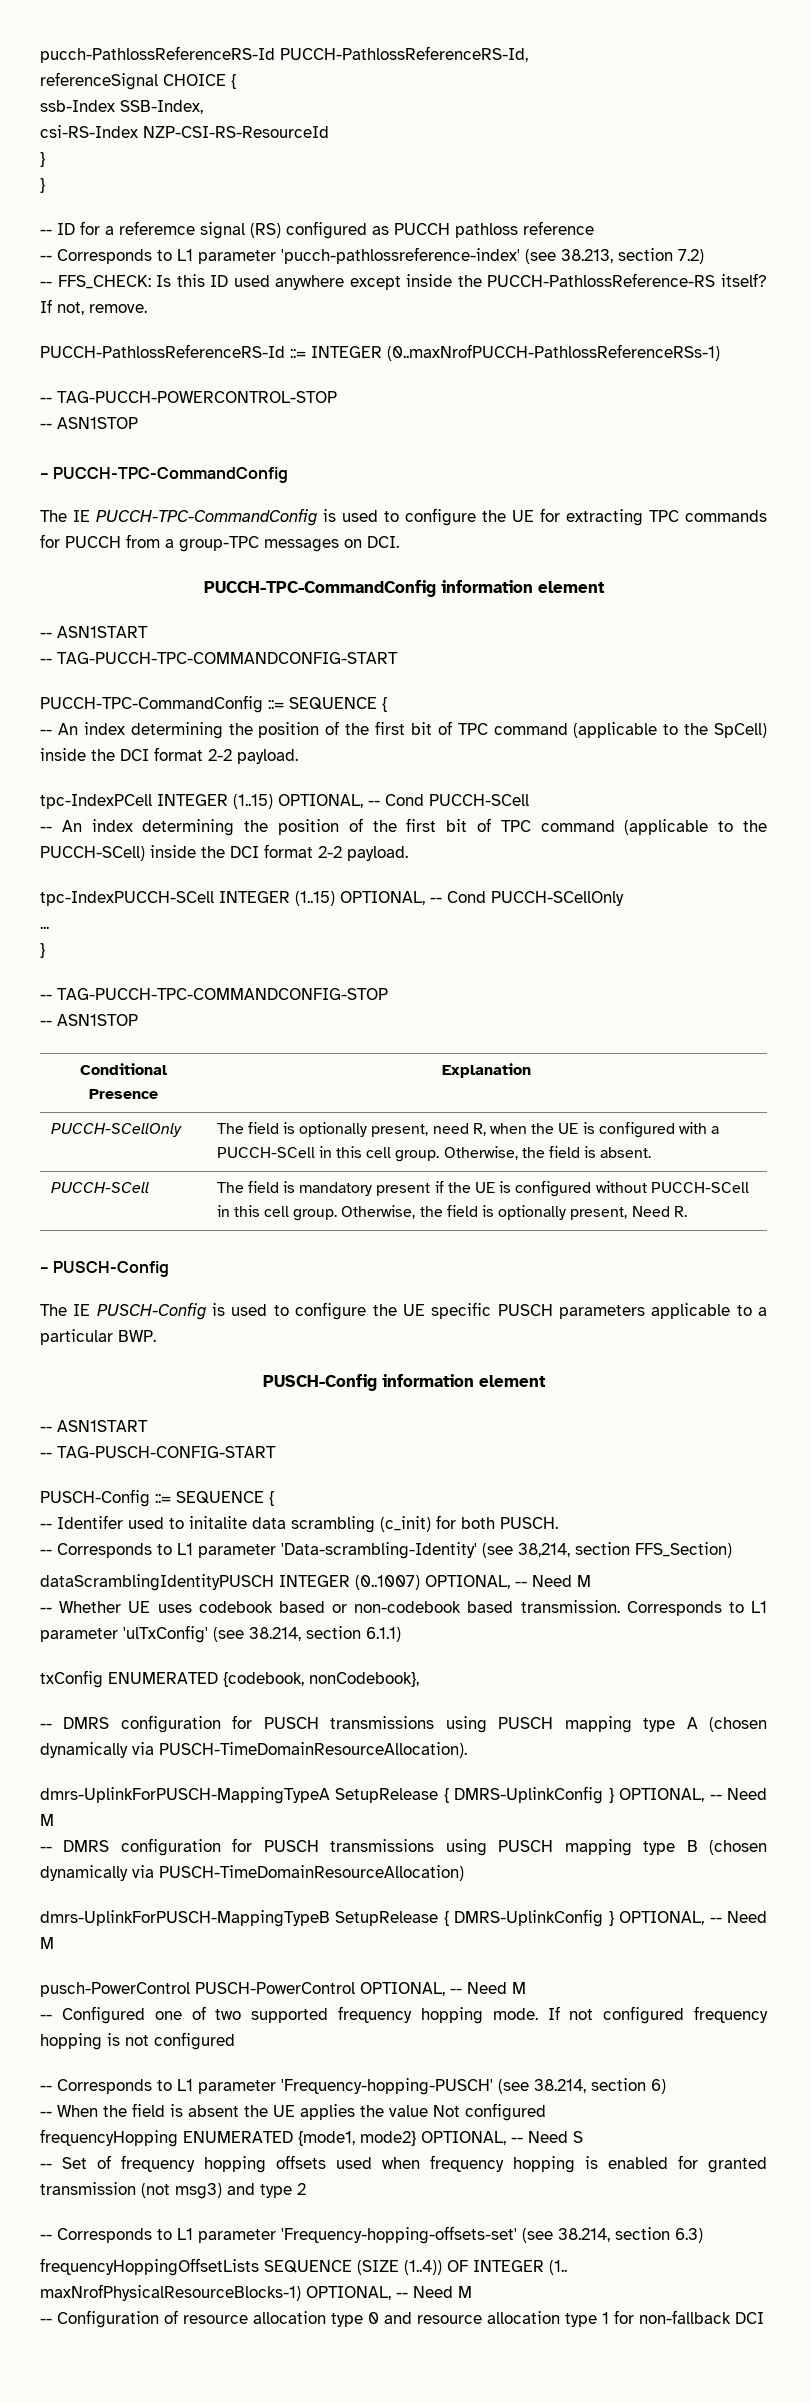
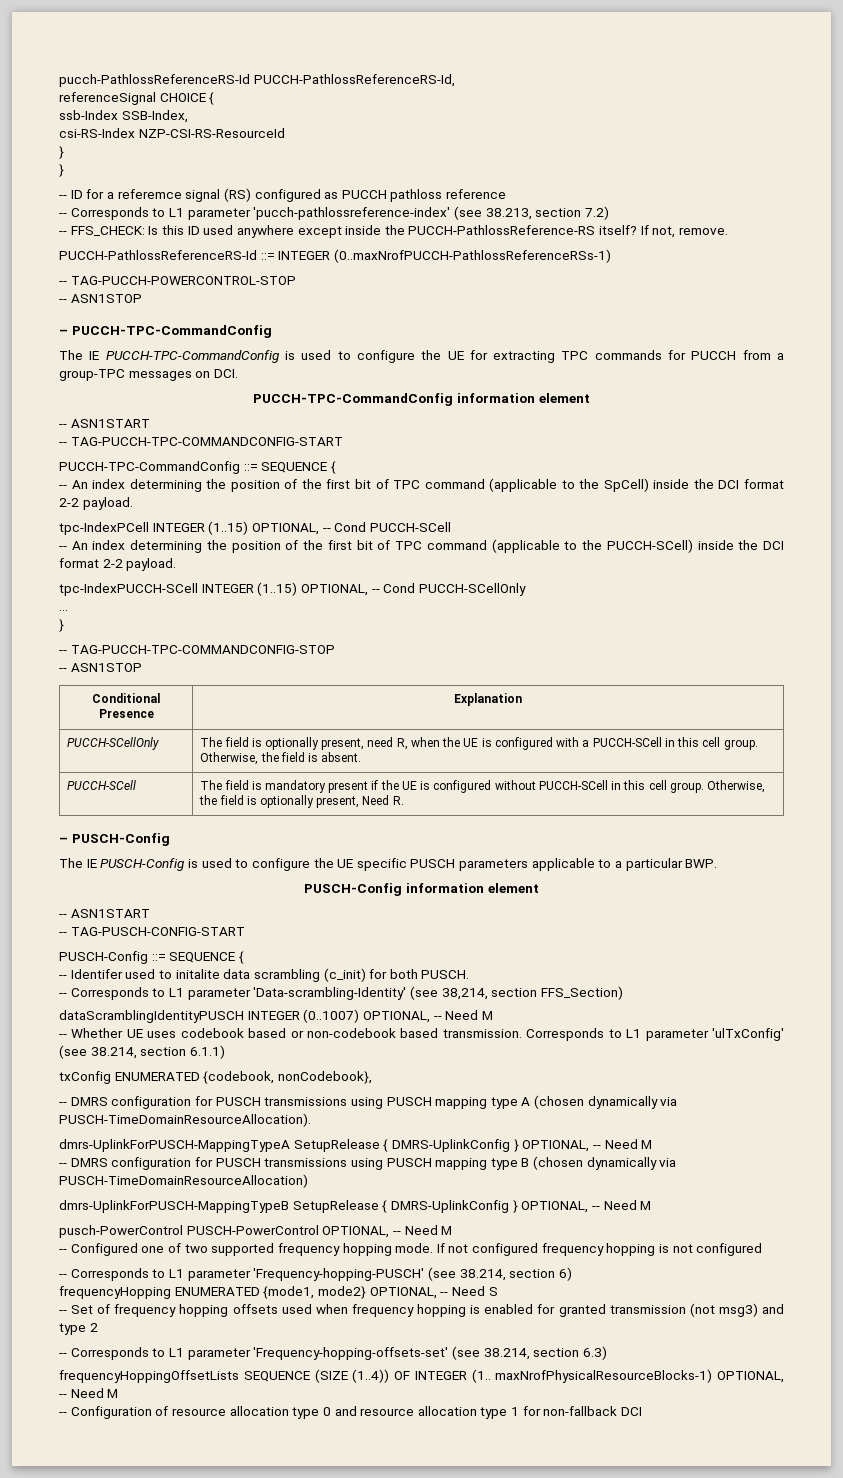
[40,2103,546,2121] // -- When the field is absent the UE applies the value Not configured -> (572, 1274) none

